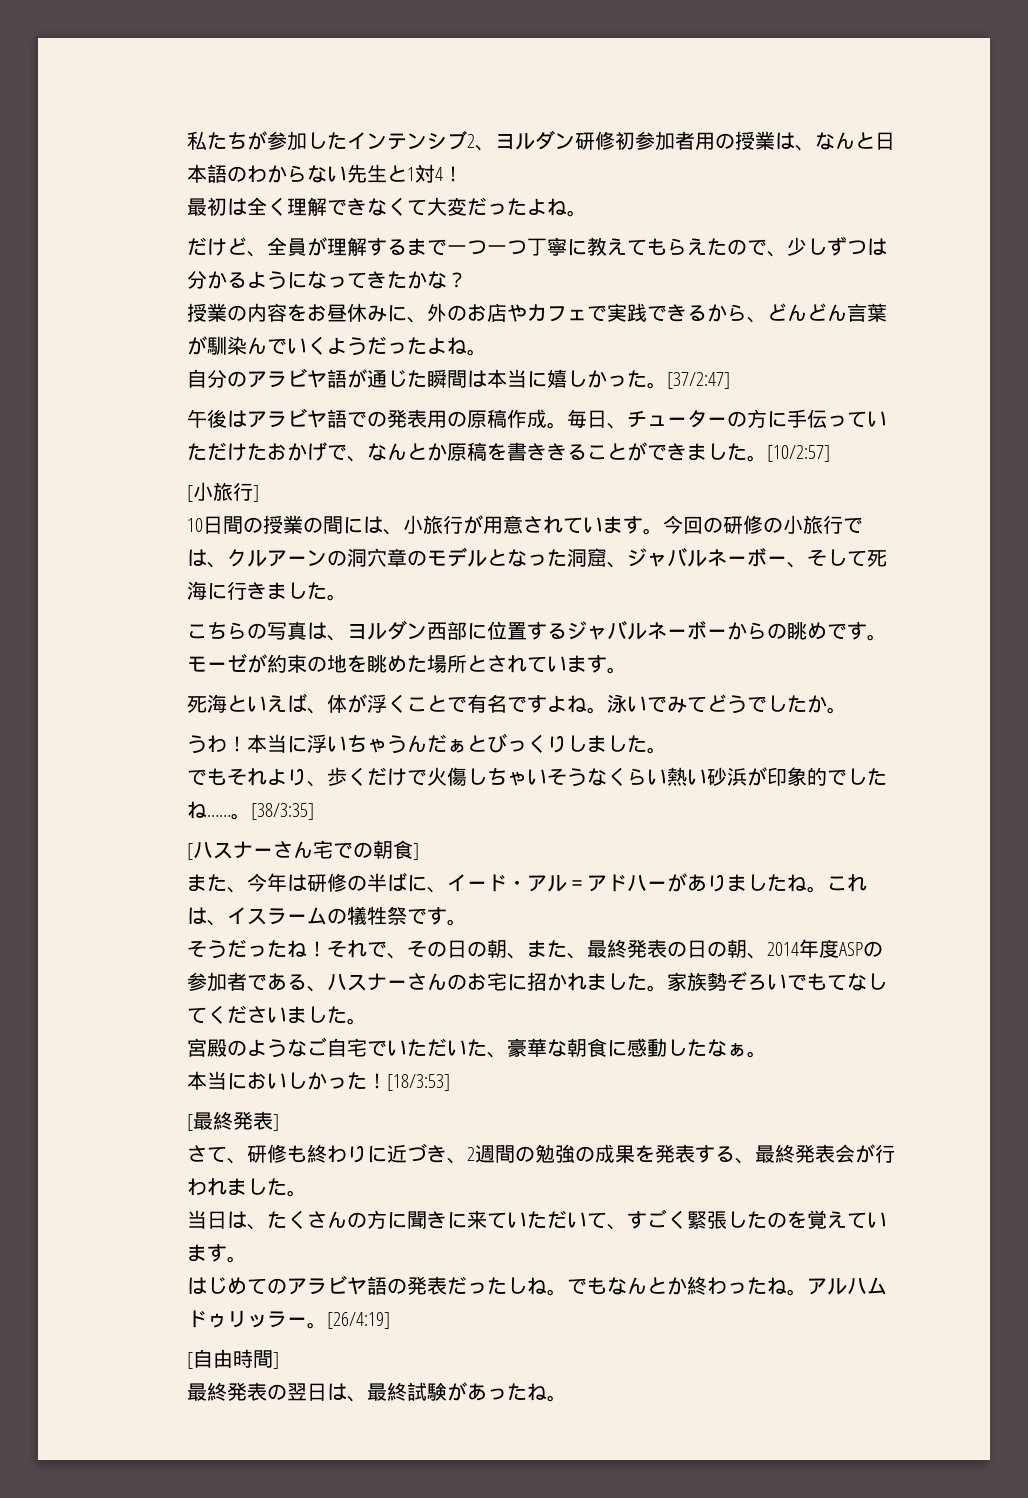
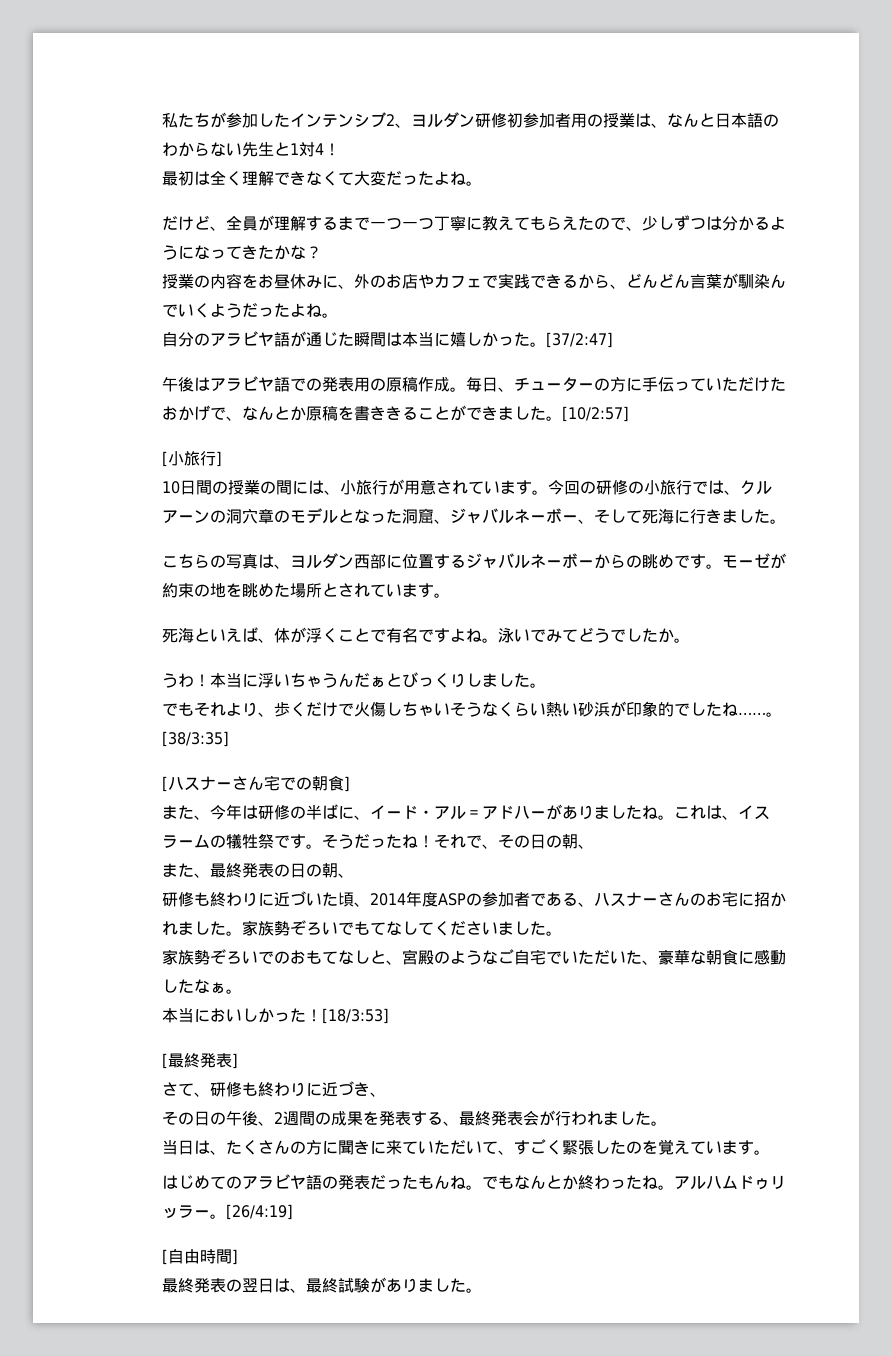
(467, 922) // -> (323, 846) none
(527, 956) none -> (595, 846) //
(767, 956) none -> [162,891,371,907] // 研修も終わりに近づいた頃、
(367, 1021) none -> [162,949,403,965] 家族勢ぞろいでのおもてなしと、
(467, 1161) none -> [162,1111,275,1126] // その日の午後、
[534,1144,595,1164] 勉強の -> (332, 1118) none
[506,1277,527,1294] し -> [418,1175,451,1189] もん
[486,1383,547,1401] ったね -> [402,1278,467,1293] りました

